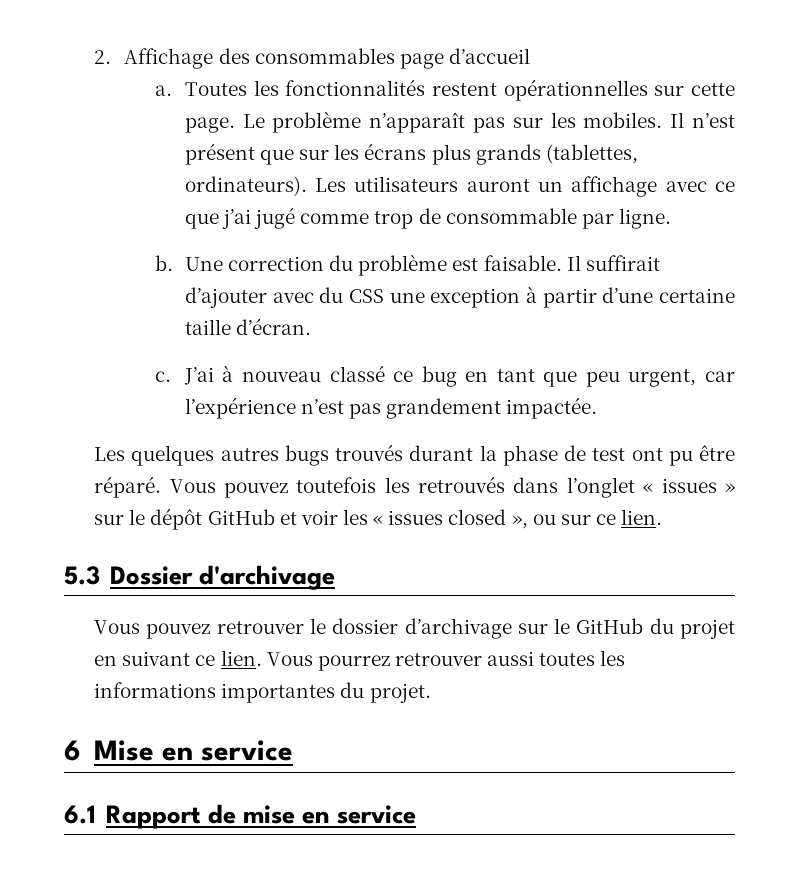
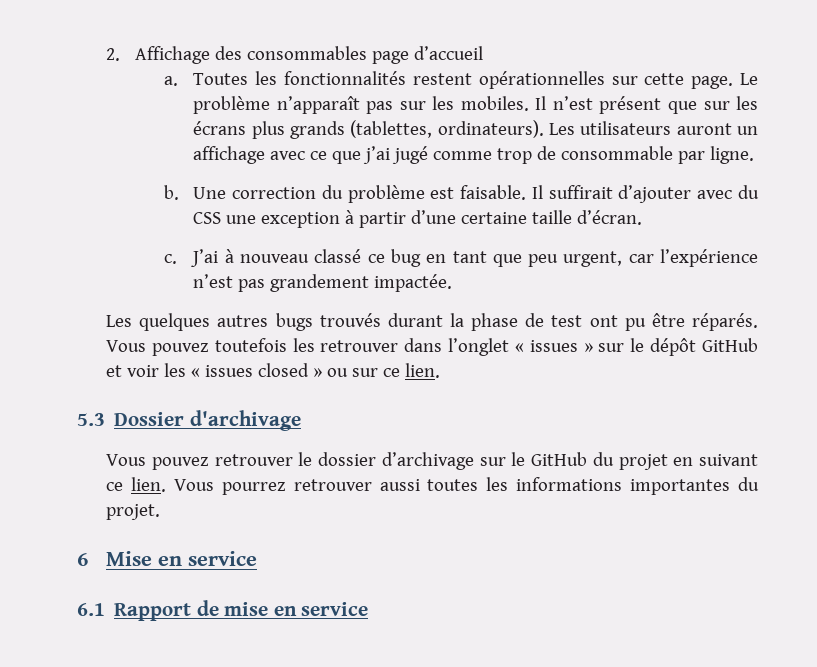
[94,476,162,498] réparé. -> [692,313,759,331] réparés.
[418,476,506,493] retrouvés -> [320,340,399,352] retrouver
[511,515,528,529] », -> [313,368,323,377] »

